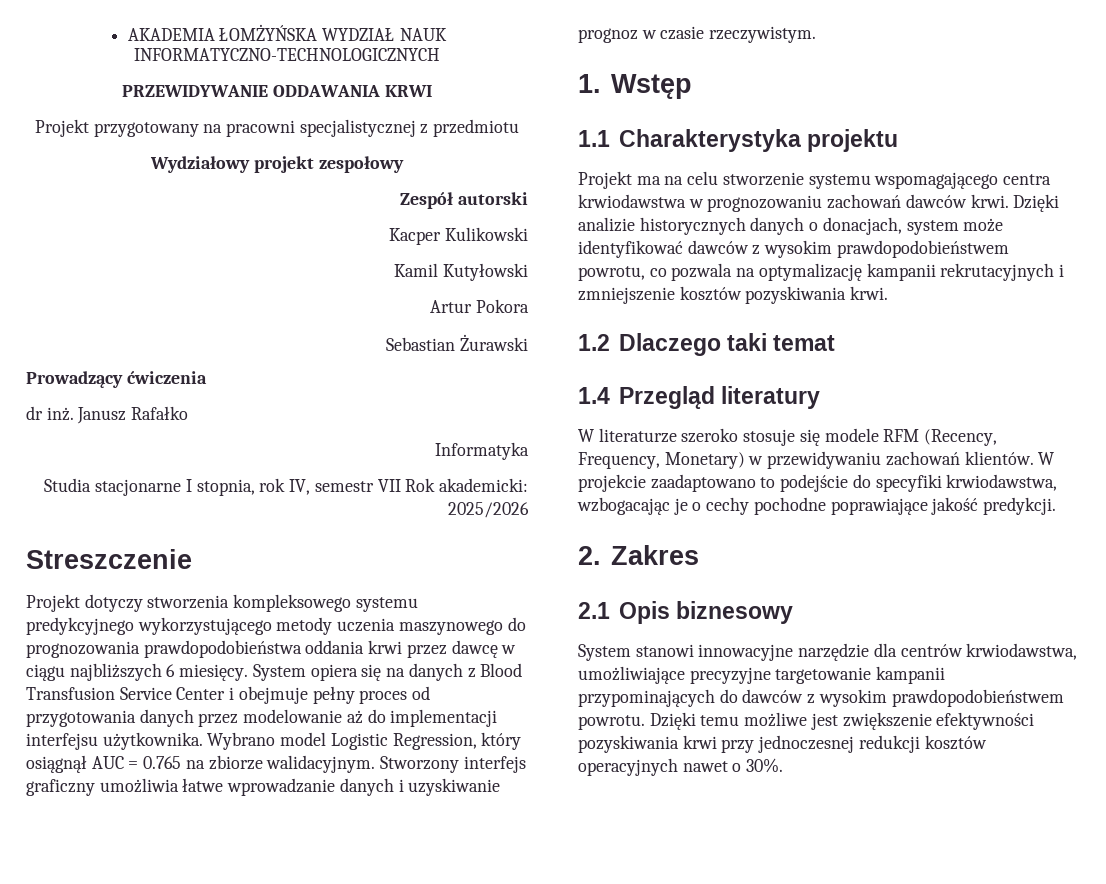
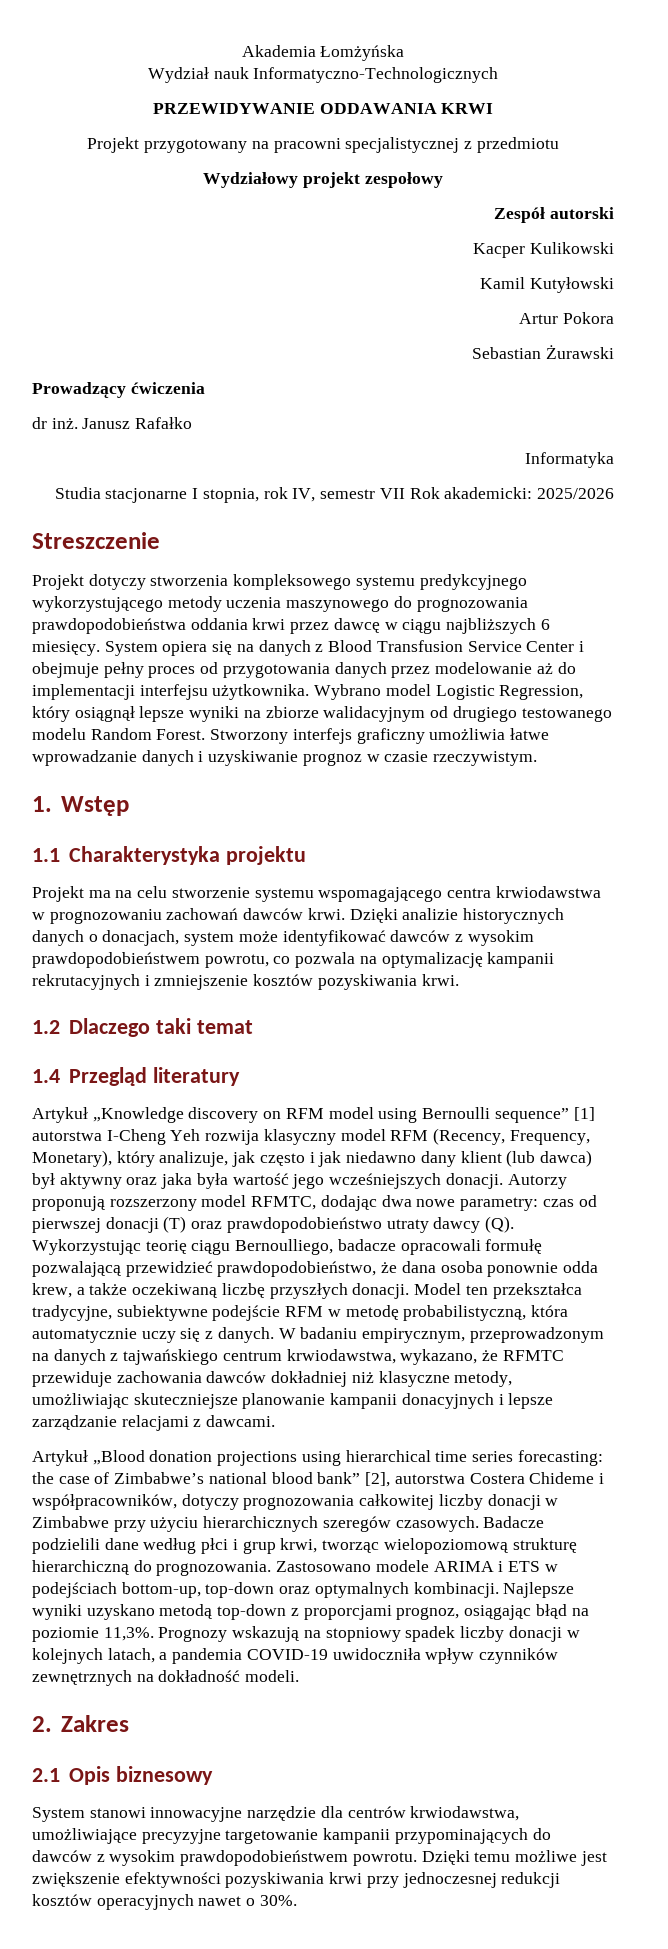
[127,24,447,41] [133,48,440,61] AKADEMIA ŁOMŻYŃSKA WYDZIAŁ NAUK INFORMATYCZNO-TECHNOLOGICZNYCH -> [241,45,405,61] [147,67,499,83] Akademia Łomżyńska // Wydział nauk Informatyczno-Technologicznych
[91,755,376,773] AUC = 0.765 na zbiorze walidacyjnym. -> [139,706,612,722] [32,728,206,740] lepsze wyniki na zbiorze walidacyjnym od drugiego testowanego modelu Random Forest.
[578,428,998,446] [578,451,1055,469] [578,474,1058,492] [577,497,1057,515] W literaturze szeroko stosuje się modele RFM (Recency, Frequency, Monetary) w przewidywaniu zachowań klientów. W projekcie zaadaptowano to podejście do specyfiki krwiodawstwa, wzbogacając je o cechy pochodne poprawiające jakość predykcji. -> [32,1107,595,1123] [32,1128,590,1145] [32,1150,592,1167] [32,1173,567,1189] [32,1195,597,1211] [32,1216,515,1233] [32,1239,543,1255] [32,1261,599,1277] [32,1283,582,1299] [32,1305,569,1321] [32,1327,604,1343] [32,1349,564,1365] [32,1371,513,1387] [32,1393,554,1409] [32,1415,276,1431] [32,1450,603,1466] [32,1472,604,1487] [32,1494,559,1510] [32,1516,545,1532] [32,1538,577,1554] [32,1560,558,1576] [32,1582,575,1598] [32,1604,589,1620] [32,1626,580,1642] [32,1648,559,1664] [32,1670,300,1686] Artykuł „Knowledge discovery on RFM model using Bernoulli sequence” [1] autorstwa I-Cheng Yeh rozwija klasyczny model RFM (Recency, Frequency, Monetary), który analizuje, jak często i jak niedawno dany klient (lub dawca) był aktywny oraz jaka była wartość jego wcześniejszych donacji. Autorzy proponują rozszerzony model RFMTC, dodając dwa nowe parametry: czas od pierwszej donacji (T) oraz prawdopodobieństwo utraty dawcy (Q). Wykorzystując teorię ciągu Bernoulliego, badacze opracowali formułę pozwalającą przewidzieć prawdopodobieństwo, że dana osoba ponownie odda krew, a także oczekiwaną liczbę przyszłych donacji. Model ten przekształca tradycyjne, subiektywne podejście RFM w metodę probabilistyczną, która automatycznie uczy się z danych. W badaniu empirycznym, przeprowadzonym na danych z tajwańskiego centrum krwiodawstwa, wykazano, że RFMTC przewiduje zachowania dawców dokładniej niż klasyczne metody, umożliwiając skuteczniejsze planowanie kampanii donacyjnych i lepsze zarządzanie relacjami z dawcami. // Artykuł „Blood donation projections using hierarchical time series forecasting: the case of Zimbabwe’s national blood bank” [2], autorstwa Costera Chideme i współpracowników, dotyczy prognozowania całkowitej liczby donacji w Zimbabwe przy użyciu hierarchicznych szeregów czasowych. Badacze podzielili dane według płci i grup krwi, tworząc wielopoziomową strukturę hierarchiczną do prognozowania. Zastosowano modele ARIMA i ETS w podejściach bottom-up, top-down oraz optymalnych kombinacji. Najlepsze wyniki uzyskano metodą top-down z proporcjami prognoz, osiągając błąd na poziomie 11,3%. Prognozy wskazują na stopniowy spadek liczby donacji w kolejnych latach, a pandemia COVID-19 uwidoczniła wpływ czynników zewnętrznych na dokładność modeli.

